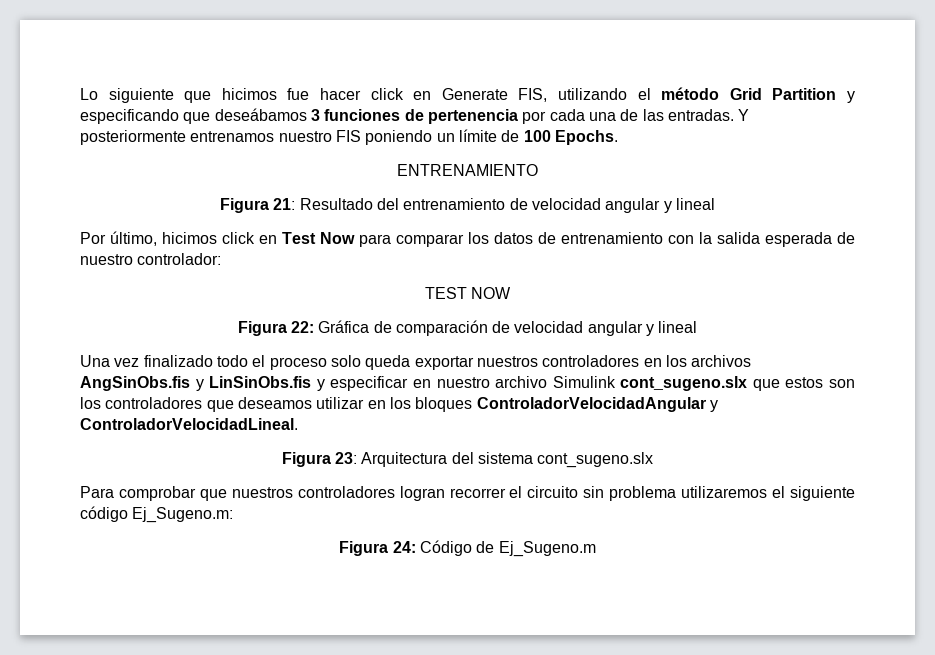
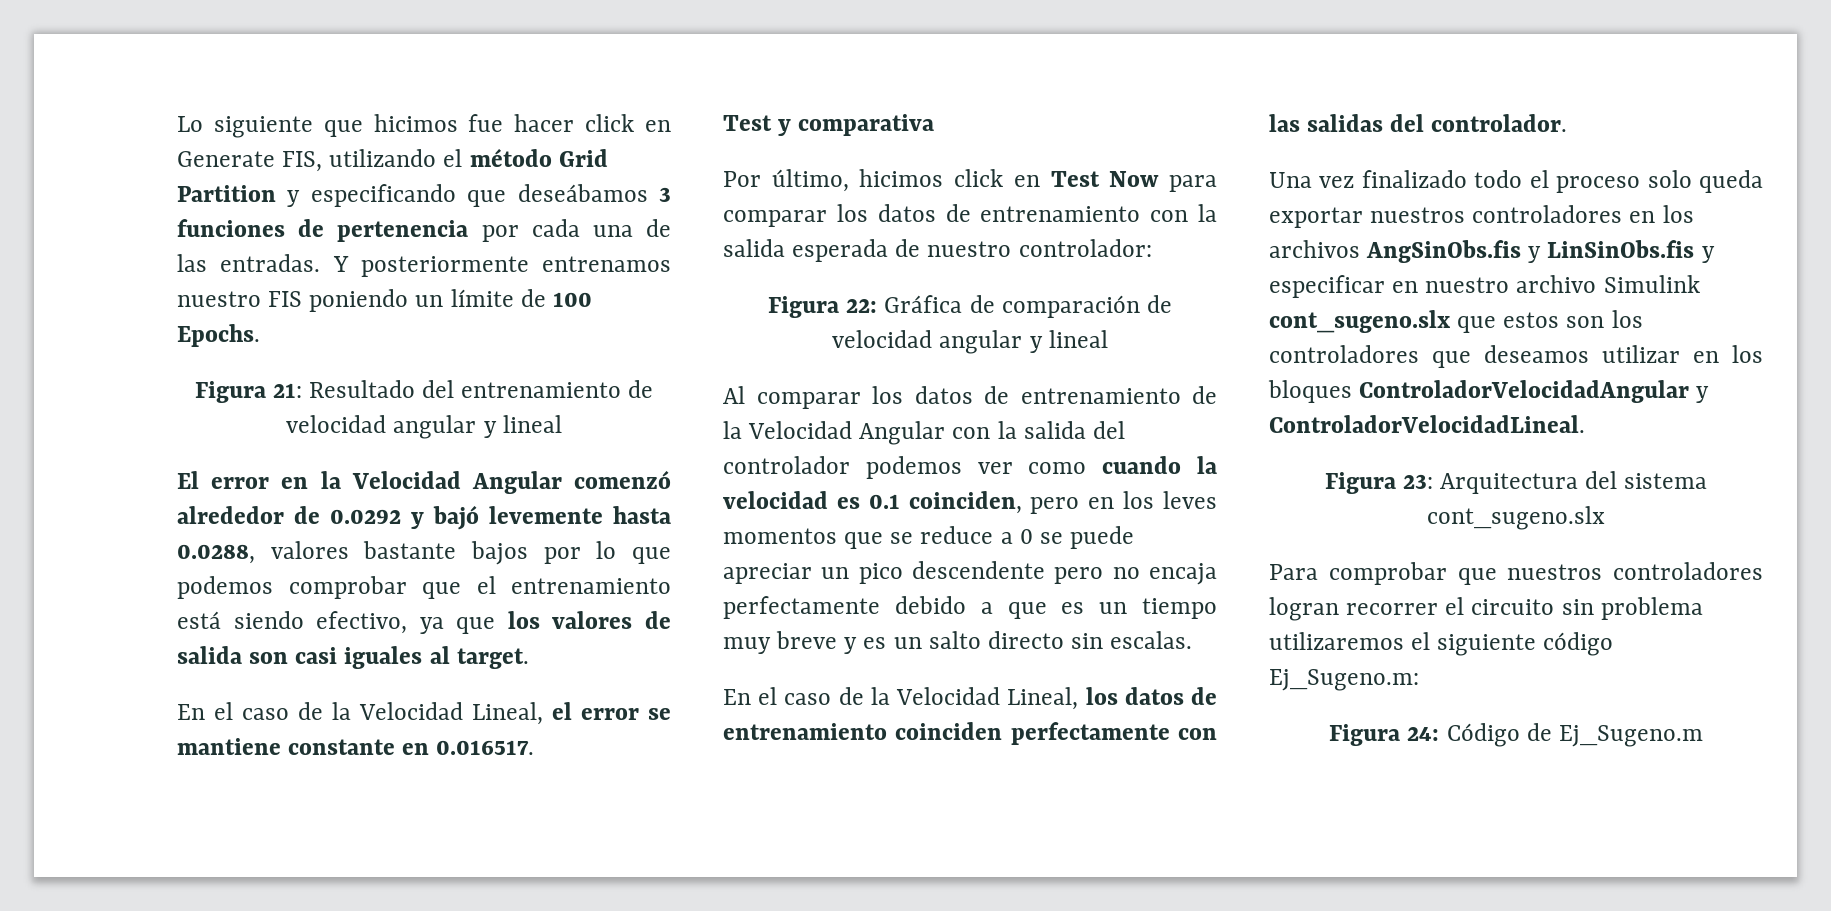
[397,164,538,176] // ENTRENAMIENTO -> (260, 335) none
(715, 204) none -> [177,470,671,494] [177,505,671,530] [177,541,671,565] [177,576,671,599] [177,611,671,634] [177,646,529,669] [177,702,671,725] [177,738,535,755] [723,114,935,136] // El error en la Velocidad Angular comenzó alrededor de 0.0292 y bajó levemente hasta 0.0288, valores bastante bajos por lo que podemos comprobar que el entrenamiento está siendo efectivo, ya que los valores de salida son casi iguales al target. // En el caso de la Velocidad Lineal, el error se mantiene constante en 0.016517. // Test y comparativa
[424,287,512,299] // TEST NOW -> (1152, 248) none
(698, 327) none -> [723,386,1217,409] [723,421,1125,445] [723,456,1217,479] [723,491,1217,514] [723,526,1135,549] [723,561,1217,585] [723,596,1217,619] [723,631,1193,654] [723,687,1217,710] [723,722,1217,745] [1269,114,1568,132] // Al comparar los datos de entrenamiento de la Velocidad Angular con la salida del controlador podemos ver como cuando la velocidad es 0.1 coinciden, pero en los leves momentos que se reduce a 0 se puede apreciar un pico descendente pero no encaja perfectamente debido a que es un tiempo muy breve y es un salto directo sin escalas. // En el caso de la Velocidad Lineal, los datos de entrenamiento coinciden perfectamente con las salidas del controlador.

